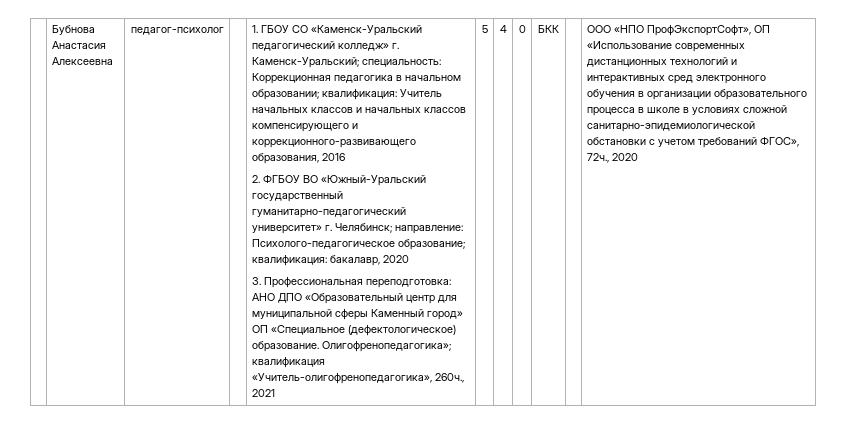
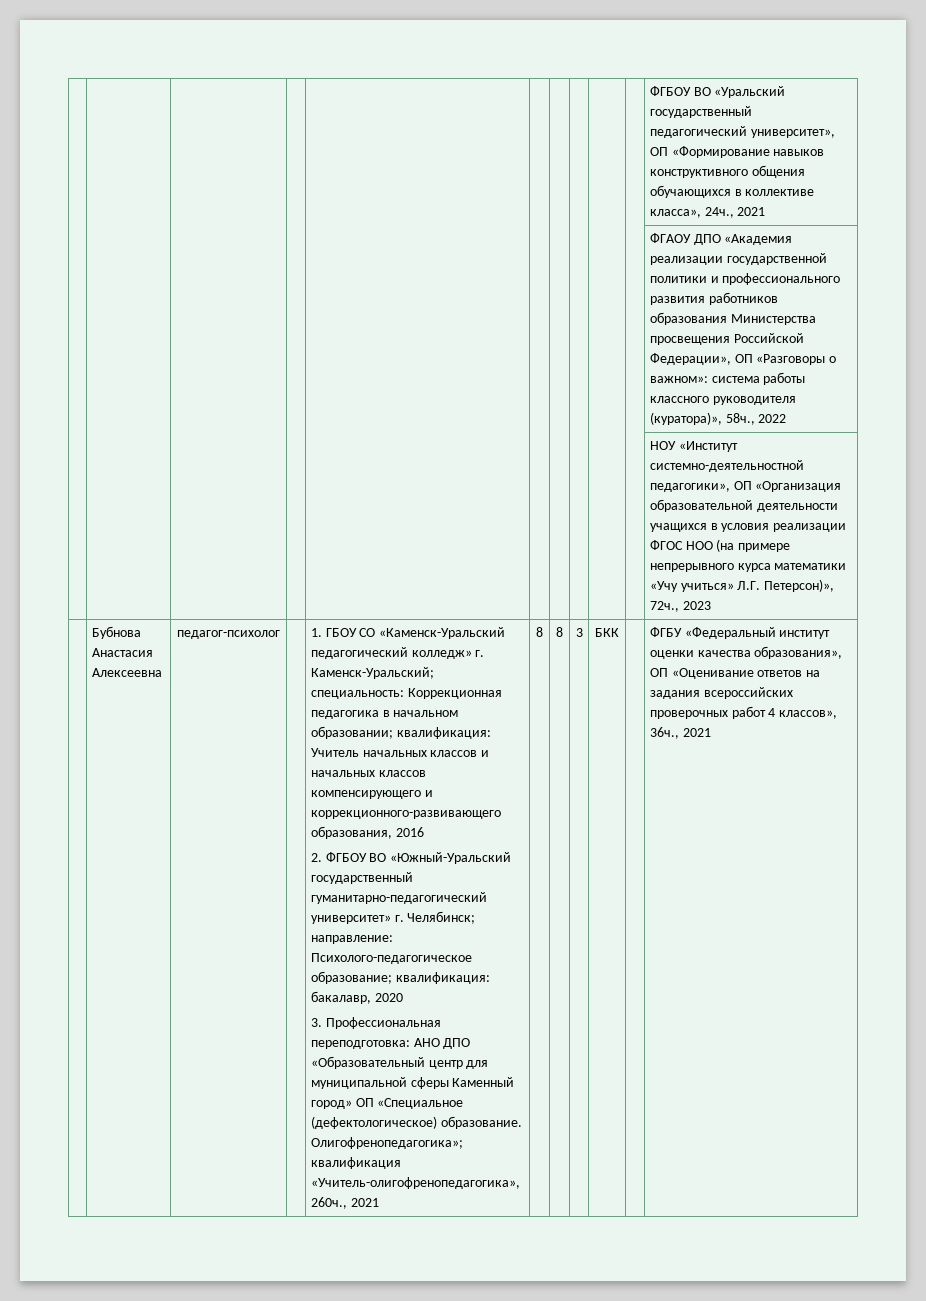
(51, 30) | -> [649,86,786,98] [649,106,752,118] [649,126,835,138] [649,146,825,158] [649,165,805,178] [649,185,815,198] [649,207,766,218] [649,233,793,245] [649,253,827,265] [649,273,841,285] [649,292,778,305] [649,312,816,325] [649,333,804,345] [649,353,837,365] [649,372,806,385] [649,396,796,405] [649,412,787,425] [649,441,738,452] [649,460,804,472] [649,481,842,492] [649,499,838,512] [649,523,847,532] [649,539,791,552] [649,563,847,572] [649,579,835,592] [649,601,711,612] | | | | | | | | | | ФГБОУ ВО «Уральский государственный педагогический университет», ОП «Формирование навыков конструктивного общения обучающихся в коллективе класса», 24ч., 2021 // | | | | | | | | | | ФГАОУ ДПО «Академия реализации государственной политики и профессионального развития работников образования Министерства просвещения Российской Федерации», ОП «Разговоры о важном»: система работы классного руководителя (куратора)», 58ч., 2022 // | | | | | | | | | | НОУ «Институт системно-деятельностной педагогики», ОП «Организация образовательной деятельности учащихся в условия реализации ФГОС НОО (на примере непрерывного курса математики «Учу учиться» Л.Г. Петерсон)», 72ч., 2023 // |
[481,25,488,33] [499,25,507,33] [518,25,526,33] [538,25,559,33] [586,25,770,36] [586,41,745,52] [586,57,737,67] [586,75,766,84] [586,89,807,100] [586,105,787,116] [586,121,755,132] [586,137,799,148] [586,153,638,163] 5 | 4 | 0 | БКК | | ООО «НПО ПрофЭкспортСофт», ОП «Использование современных дистанционных технологий и интерактивных сред электронного обучения в организации образовательного процесса в школе в условиях сложной санитарно-эпидемиологической обстановки с учетом требований ФГОС», 72ч., 2020 -> [536,627,543,637] [556,627,563,637] [575,628,583,637] [595,628,619,637] [649,627,831,639] [649,646,843,659] [649,668,821,679] [649,687,793,699] [649,706,838,719] [649,727,711,739] 8 | 8 | 3 | БКК | | ФГБУ «Федеральный институт оценки качества образования», ОП «Оценивание ответов на задания всероссийских проверочных работ 4 классов», 36ч., 2021

